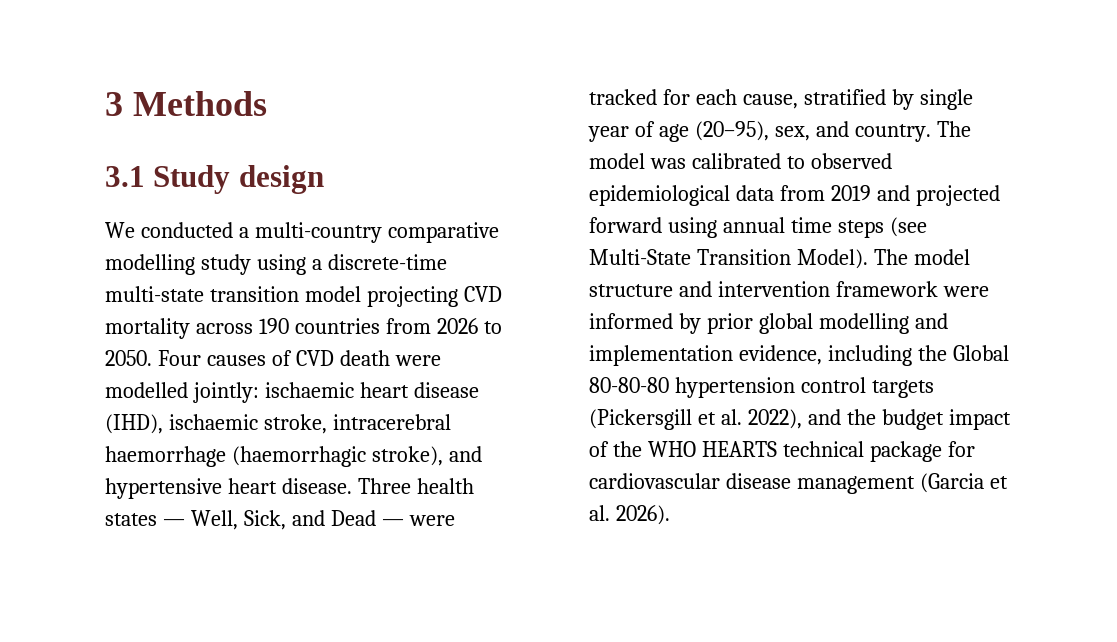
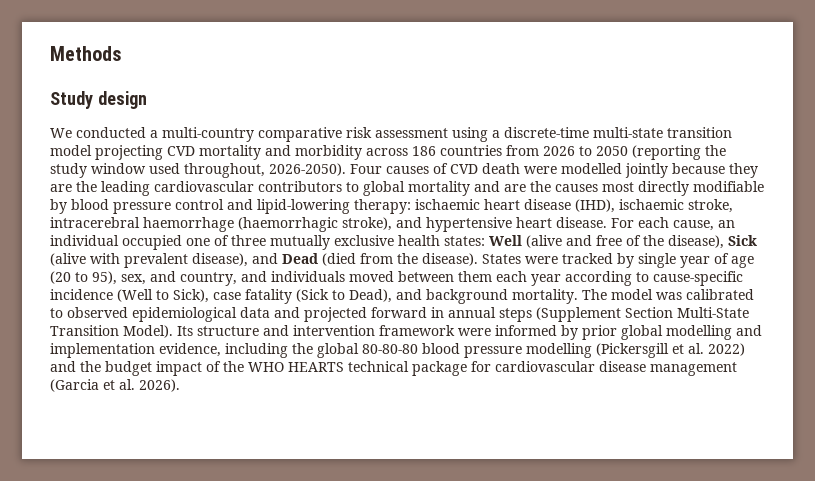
[105,92,123,116] 3 -> (50, 53) none
[105,166,145,187] 3.1 -> (122, 53) none
[105,254,251,275] modelling study -> [346,127,448,138] risk assessment
[195,318,502,334] [105,350,152,366] across 190 countries from 2026 to 2050. -> [265,145,726,160] [50,163,346,178] and morbidity across 186 countries from 2026 to 2050 (reporting the study window used throughout, 2026-2050).
[192,382,259,403] jointly: -> [625,163,758,178] [50,181,764,196] [50,199,411,214] jointly because they are the leading cardiovascular contributors to global mortality and are the causes most directly modifiable by blood pressure control and lipid-lowering therapy:
[357,478,474,494] [105,510,455,530] [589,89,886,109] Three health states — Well, Sick, and Dead — were tracked for each cause, stratified -> [611,217,735,231] [50,235,757,250] [50,253,613,268] For each cause, an individual occupied one of three mutually exclusive health states: Well (alive and free of the disease), Sick (alive with prevalent disease), and Dead (died from the disease). States were tracked
[694,121,931,142] (20–95), sex, and country. -> [50,271,743,286] [50,289,578,304] (20 to 95), sex, and country, and individuals moved between them each year according to cause-specific incidence (Well to Sick), case fatality (Sick to Dead), and background mortality.
[779,185,871,201] from 2019 -> (270, 312) none
[667,217,927,238] using annual time steps (see -> [431,307,673,322] in annual steps (Supplement Section
[873,249,970,265] The model -> [177,326,193,336] Its
[952,345,1009,361] [589,377,934,398] Global 80-80-80 hypertension control targets -> [317,343,592,358] global 80-80-80 blood pressure modelling
[747,409,802,429] 2022), -> [708,343,745,356] 2022)

